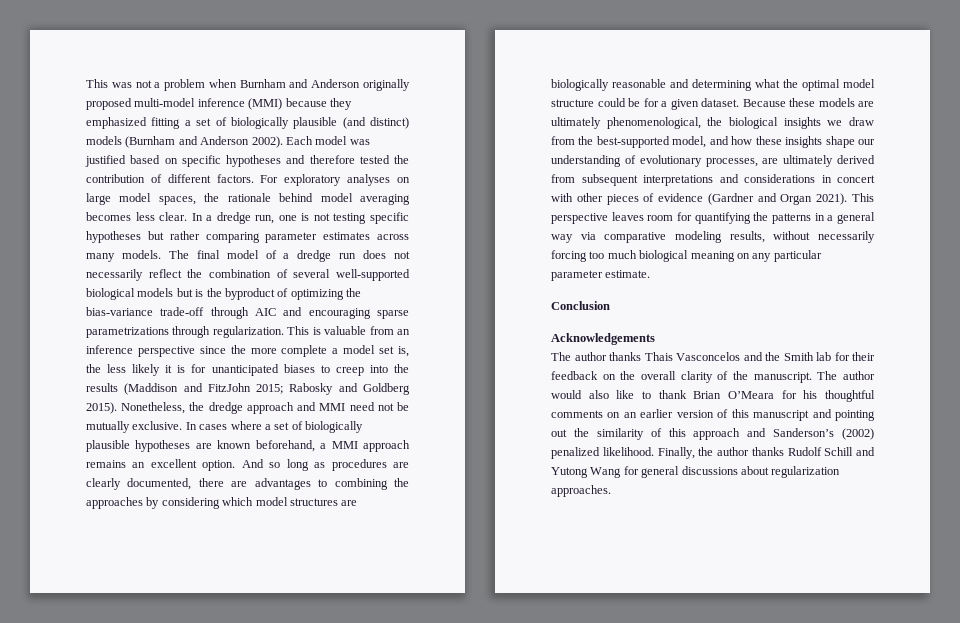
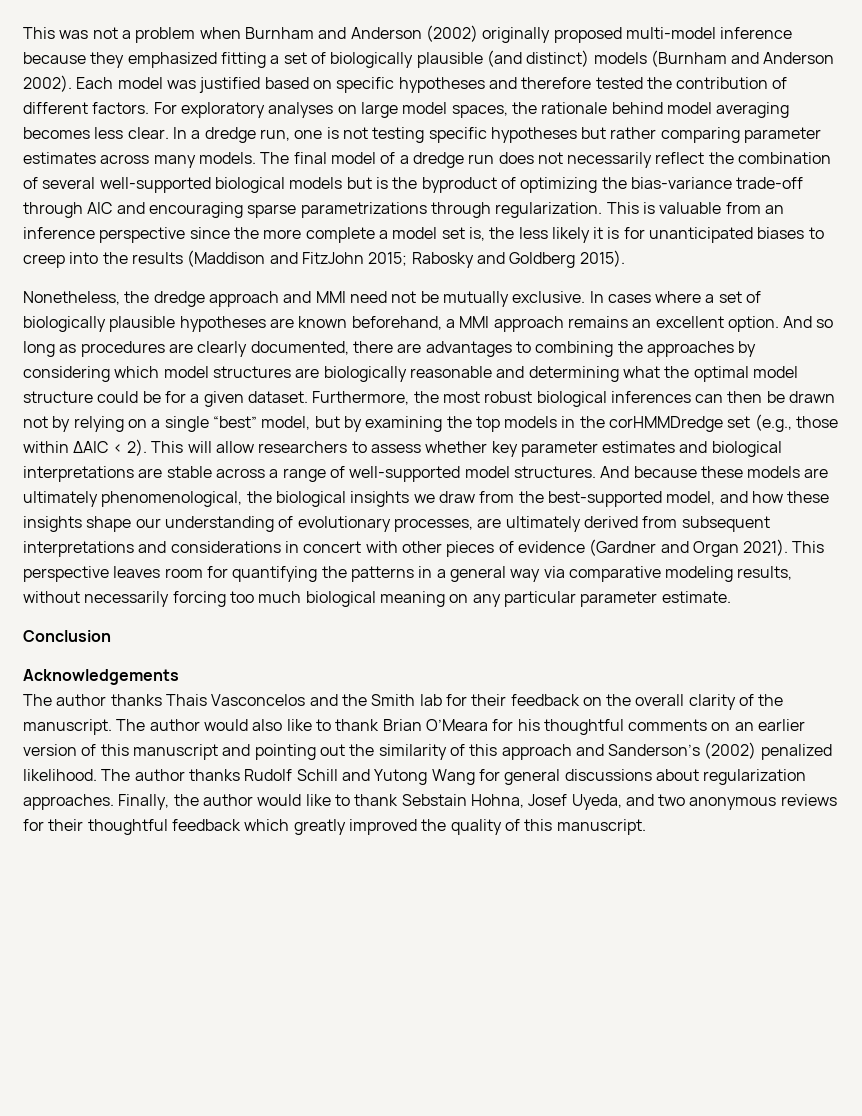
(361, 83) none -> [425,25,478,42] (2002)
[248,98,283,110] (MMI) -> (793, 33) none
(117, 408) none -> (625, 258) //
[742,99,786,107] Because -> [312,391,836,407] [23,414,839,432] [23,439,782,457] [23,466,697,482] Furthermore, the most robust biological inferences can then be drawn not by relying on a single “best” model, but by examining the top models in the corHMMDredge set (e.g., those within ΔAIC < 2). This will allow researchers to assess whether key parameter estimates and biological interpretations are stable across a range of well-supported model structures. And because
[657,447,714,459] Finally, the -> [101,769,131,781] The
(611, 491) none -> [118,794,837,810] [23,819,646,835] Finally, the author would like to thank Sebstain Hohna, Josef Uyeda, and two anonymous reviews for their thoughtful feedback which greatly improved the quality of this manuscript.

